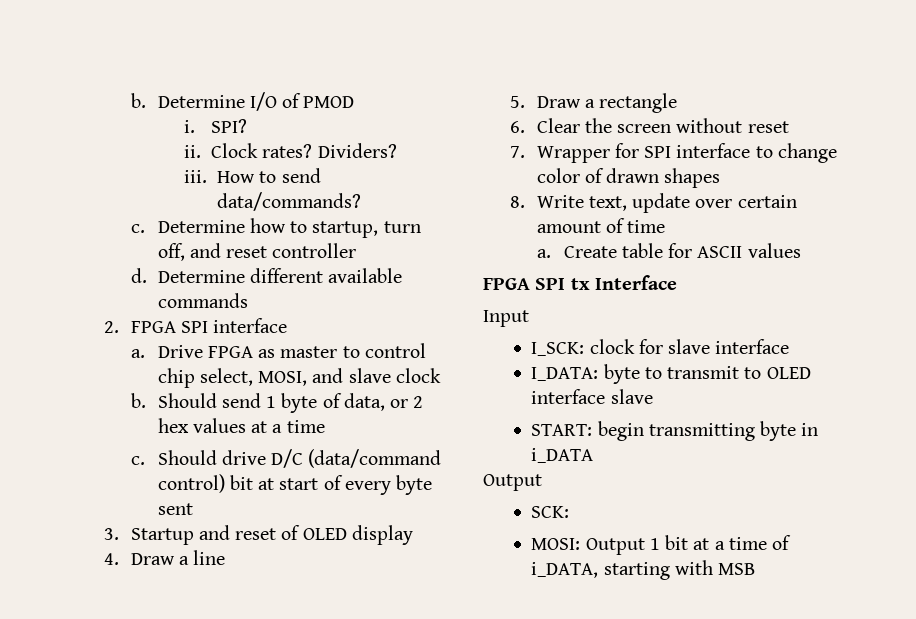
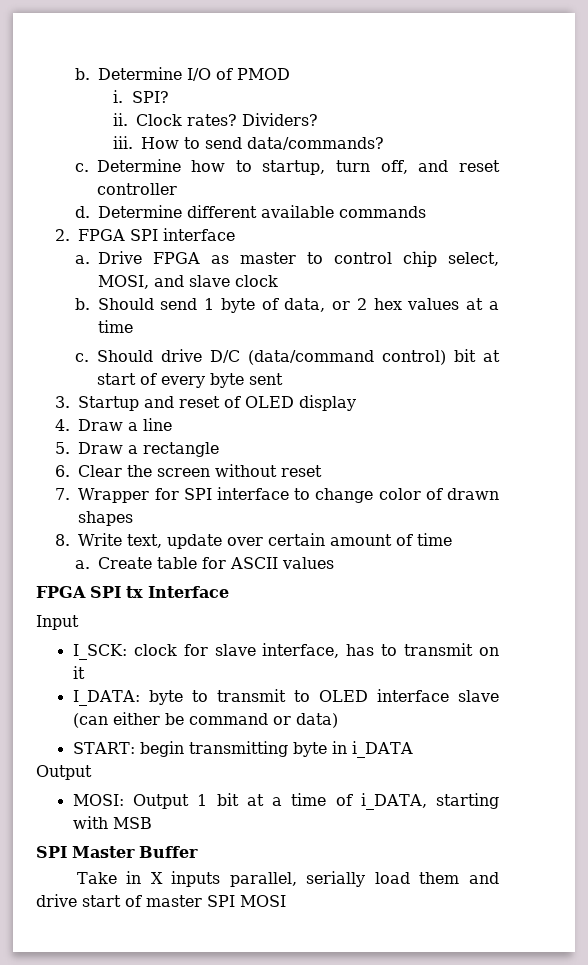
[715,339,790,354] interface -> [262,643,499,658] [72,666,85,679] interface, has to transmit on it
(653, 396) none -> [72,712,338,728] (can either be command or data)
[531,506,570,518] // SCK: -> (92, 772) none
(756, 569) none -> [36,846,198,858] [76,871,500,887] [36,894,286,907] // SPI Master Buffer // Take in X inputs parallel, serially load them and drive start of master SPI MOSI

